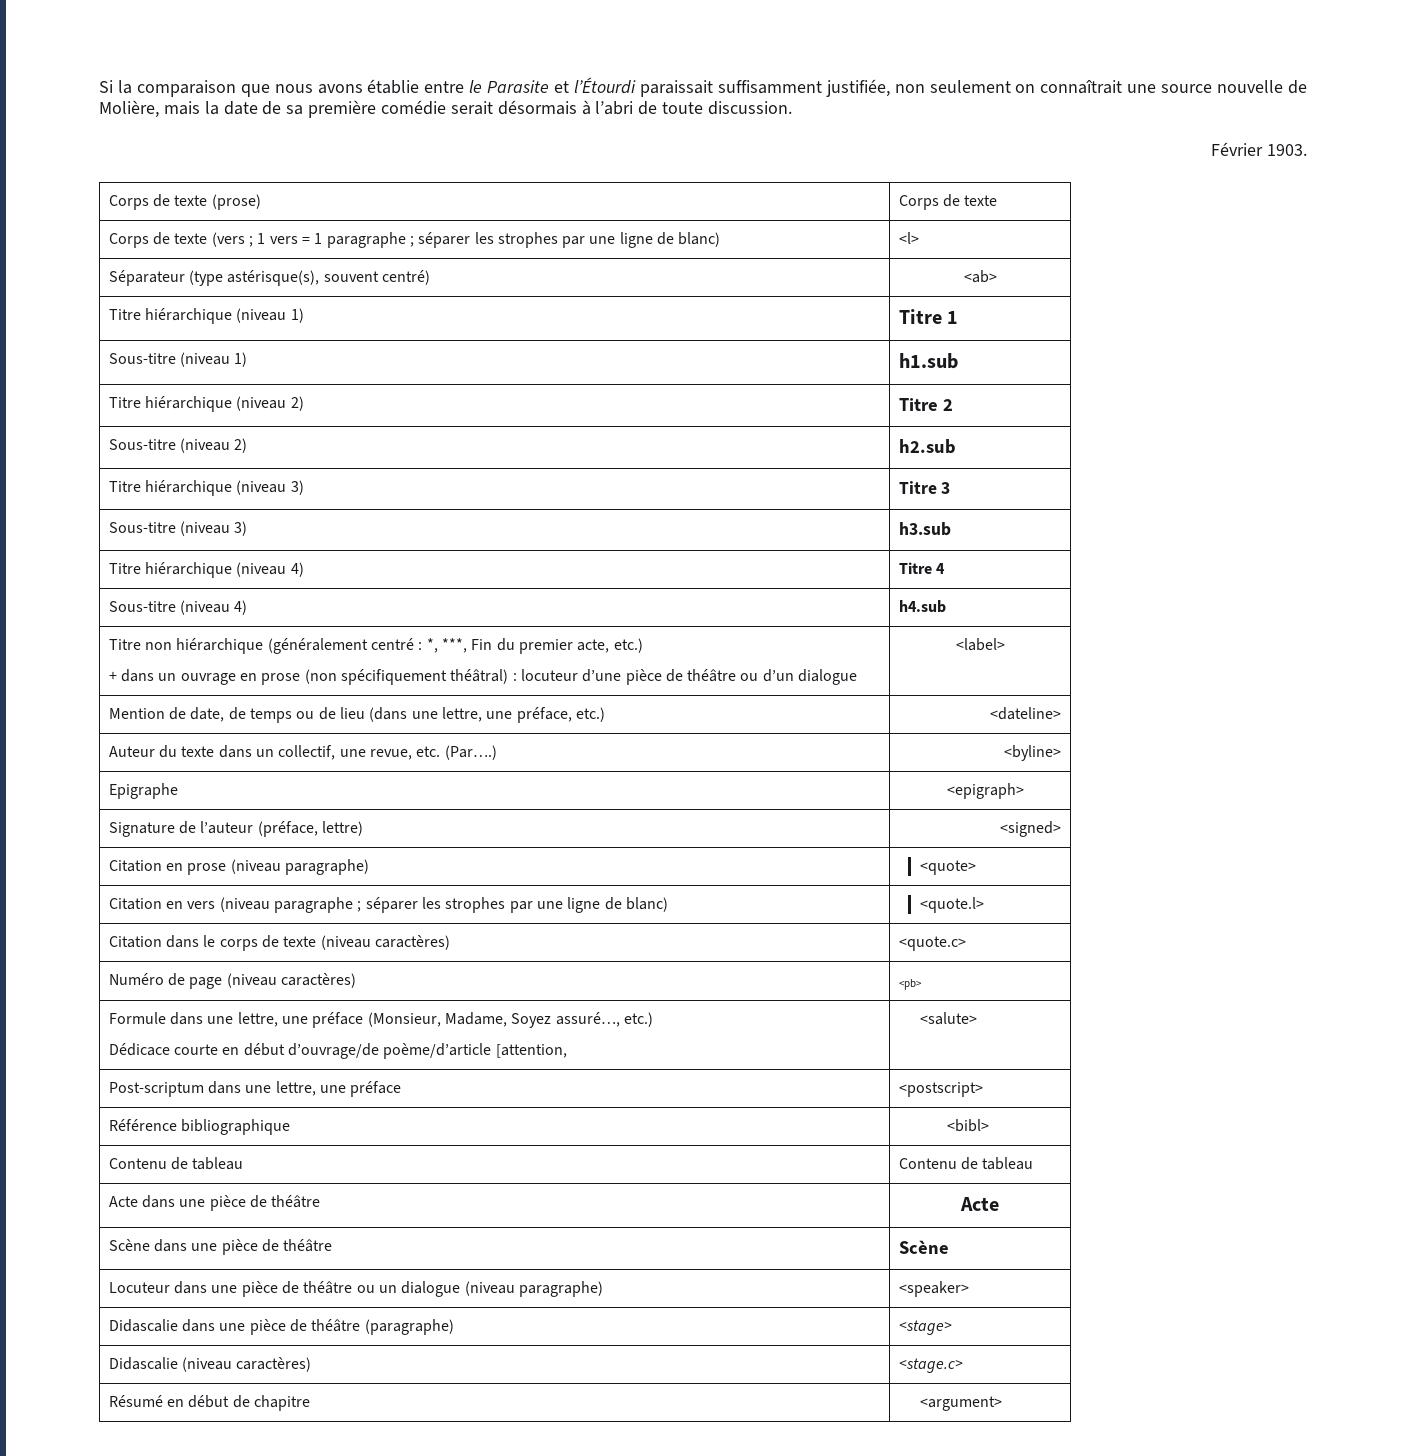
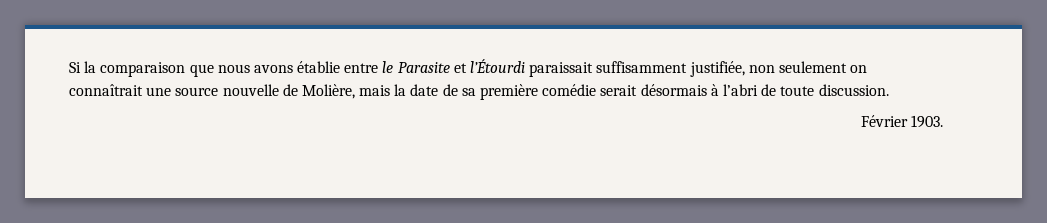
[108,194,261,210] [898,194,998,210] [108,232,721,248] [898,232,919,244] [108,270,430,286] [963,270,997,283] [108,308,304,324] [898,309,959,324] [108,352,248,367] [898,353,958,369] [108,396,304,412] [898,398,953,411] [108,438,248,453] [898,439,956,454] [108,480,304,496] [898,481,951,494] [108,521,248,536] [898,522,951,536] [108,562,304,578] [898,562,946,574] [108,600,248,615] [898,600,946,613] [108,638,643,654] [108,669,858,685] [955,638,1005,651] [108,707,605,723] [990,707,1062,720] [108,745,497,760] [1004,745,1062,761] [108,783,178,799] [947,783,1025,799] [108,821,363,837] [1000,821,1062,837] [108,859,369,875] [919,860,976,875] [108,897,668,913] [919,897,984,913] [108,935,450,951] [898,936,966,951] [108,973,356,989] [898,979,922,990] [108,1012,653,1028] [108,1043,567,1059] [919,1012,977,1025] [108,1081,402,1097] [898,1082,983,1097] [108,1119,291,1135] [947,1119,990,1132] [108,1157,244,1170] [898,1157,1034,1170] [108,1195,321,1211] [960,1197,999,1211] [108,1239,333,1255] [898,1240,949,1254] [108,1281,603,1297] [898,1281,969,1297] [108,1319,454,1335] [898,1320,952,1335] [108,1357,312,1372] [898,1358,963,1373] [108,1395,310,1411] [919,1396,1002,1411] // Corps de texte (prose) | Corps de texte // Corps de texte (vers ; 1 vers = 1 paragraphe ; séparer les strophes par une ligne de blanc) | <l> // Séparateur (type astérisque(s), souvent centré) | <ab> // Titre hiérarchique (niveau 1) | Titre 1 // Sous-titre (niveau 1) | h1.sub // Titre hiérarchique (niveau 2) | Titre 2 // Sous-titre (niveau 2) | h2.sub // Titre hiérarchique (niveau 3) | Titre 3 // Sous-titre (niveau 3) | h3.sub // Titre hiérarchique (niveau 4) | Titre 4 // Sous-titre (niveau 4) | h4.sub // Titre non hiérarchique (généralement centré : *, ***, Fin du premier acte, etc.) // + dans un ouvrage en prose (non spécifiquement théâtral) : locuteur d’une pièce de théâtre ou d’un dialogue | <label> // Mention de date, de temps ou de lieu (dans une lettre, une préface, etc.) | <dateline> // Auteur du texte dans un collectif, une revue, etc. (Par….) | <byline> // Epigraphe | <epigraph> // Signature de l’auteur (préface, lettre) | <signed> // Citation en prose (niveau paragraphe) | <quote> // Citation en vers (niveau paragraphe ; séparer les strophes par une ligne de blanc) | <quote.l> // Citation dans le corps de texte (niveau caractères) | <quote.c> // Numéro de page (niveau caractères) | <pb> // Formule dans une lettre, une préface (Monsieur, Madame, Soyez assuré…, etc.) // Dédicace courte en début d’ouvrage/de poème/d’article [attention, | <salute> // Post-scriptum dans une lettre, une préface | <postscript> // Référence bibliographique | <bibl> // Contenu de tableau | Contenu de tableau // Acte dans une pièce de théâtre | Acte // Scène dans une pièce de théâtre | Scène // Locuteur dans une pièce de théâtre ou un dialogue (niveau paragraphe) | <speaker> // Didascalie dans une pièce de théâtre (paragraphe) | <stage> // Didascalie (niveau caractères) | <stage.c> // Résumé en début de chapitre | <argument> -> (943, 121) none

